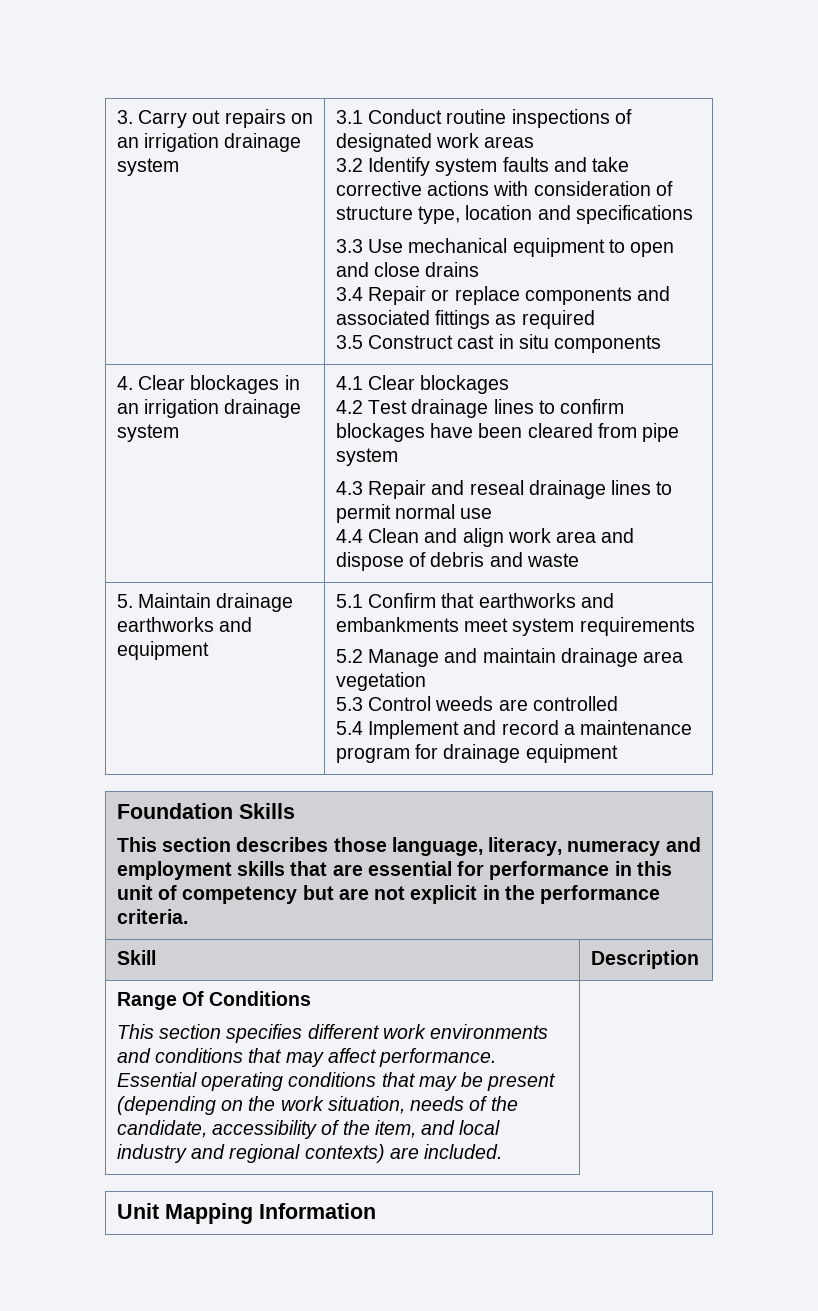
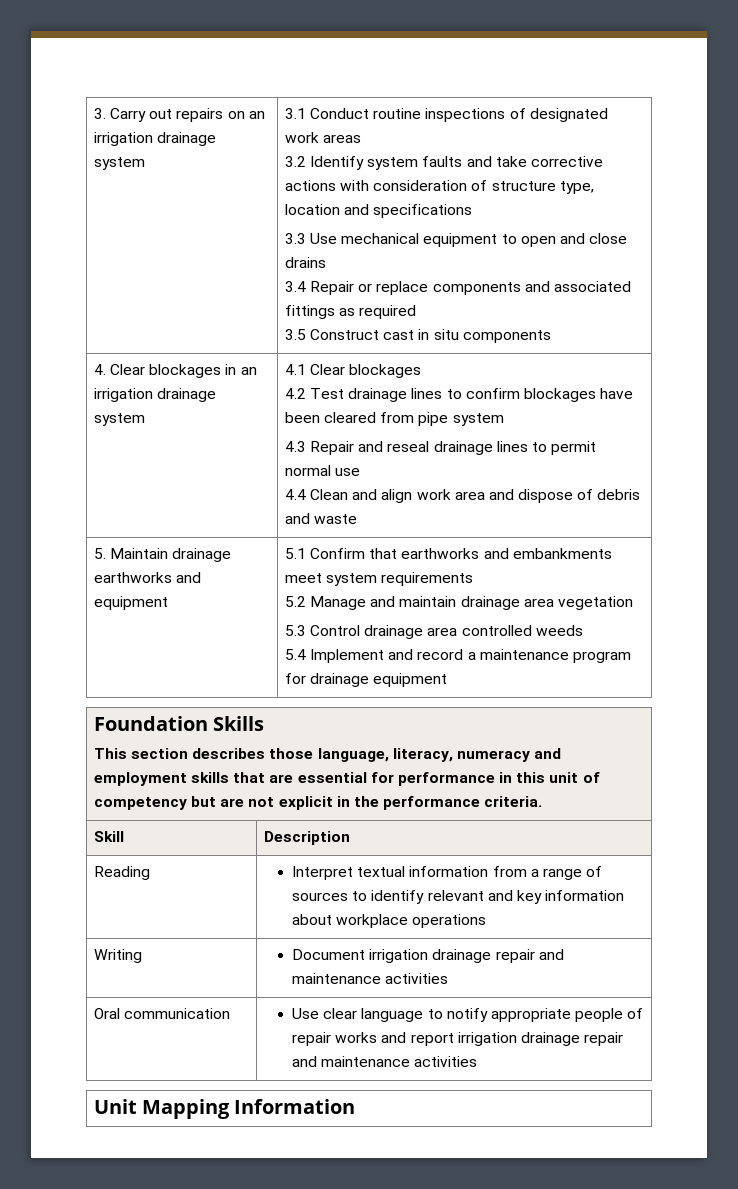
(432, 703) none -> [364,625,532,639] drainage area controlled
[498,696,618,711] are controlled -> (583, 630) none
[116,991,312,1010] [116,1024,549,1043] [116,1048,497,1067] [116,1072,557,1091] [116,1096,518,1115] [116,1120,501,1139] [116,1144,503,1163] Range Of Conditions // This section specifies different work environments and conditions that may affect performance. Essential operating conditions that may be present (depending on the work situation, needs of the candidate, accessibility of the item, and local industry and regional contexts) are included. -> [93,866,150,880] [292,866,603,880] [292,890,625,904] [292,914,487,928] [93,949,142,963] [292,949,564,963] [292,973,449,984] [93,1008,230,1019] [292,1008,644,1022] [292,1032,624,1046] [292,1056,478,1067] Reading | Interpret textual information from a range of sources to identify relevant and key information about workplace operations // Writing | Document irrigation drainage repair and maintenance activities // Oral communication | Use clear language to notify appropriate people of repair works and report irrigation drainage repair and maintenance activities

